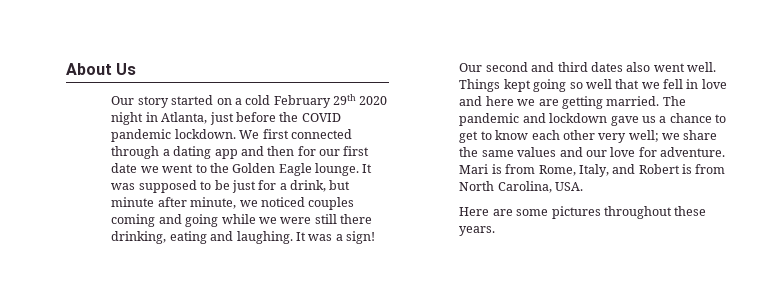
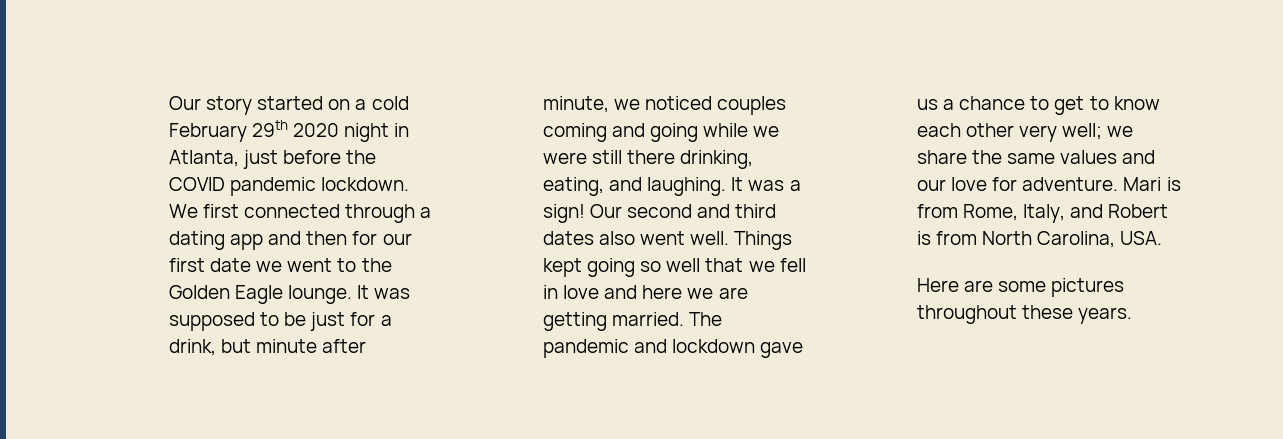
[66,63,137,75] About Us // -> (168, 103) none
[169,231,207,244] eating -> [542,177,604,196] eating,

